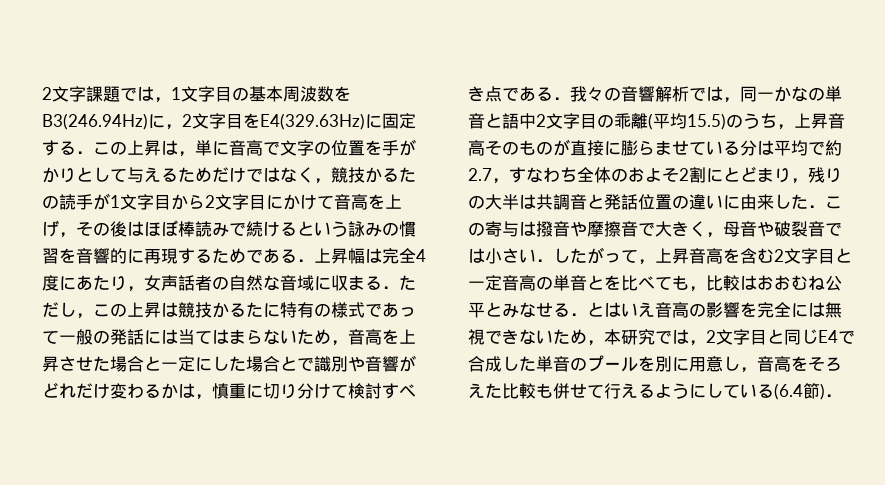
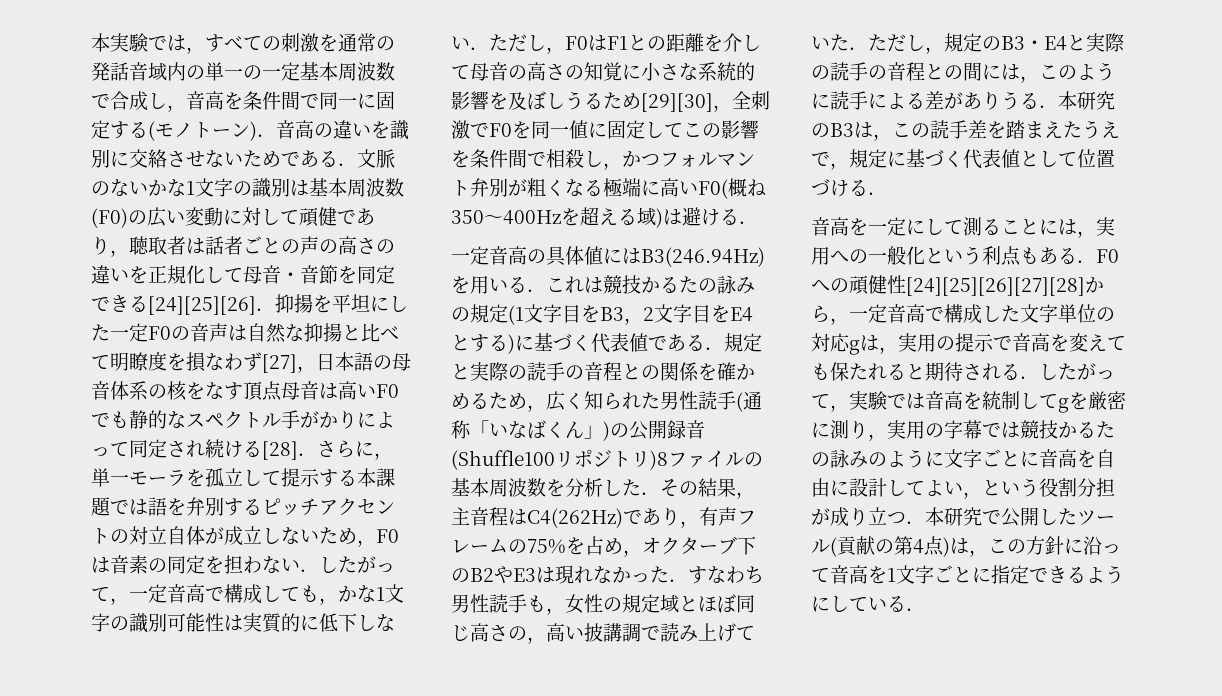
[42,86,351,103] [42,113,416,130] [42,139,416,157] [42,167,416,184] [42,193,402,210] [42,220,416,238] [42,248,426,264] [42,275,416,292] [42,302,416,319] [42,329,416,346] [42,355,416,372] [42,382,416,400] [468,86,842,103] [468,113,845,130] [468,139,842,156] [468,166,842,184] [468,194,842,210] [468,221,842,238] [468,247,852,265] [468,275,842,292] [468,302,842,318] [468,329,855,346] [468,355,842,373] [468,383,638,399] 2文字課題では，1文字目の基本周波数をB3(246.94Hz)に，2文字目をE4(329.63Hz)に固定する．この上昇は，単に音高で文字の位置を手がかりとして与えるためだけではなく，競技かるたの読手が1文字目から2文字目にかけて音高を上げ，その後はほぼ棒読みで続けるという詠みの慣習を音響的に再現するためである．上昇幅は完全4度にあたり，女声話者の自然な音域に収まる．ただし，この上昇は競技かるたに特有の様式であって一般の発話には当てはまらないため，音高を上昇させた場合と一定にした場合とで識別や音響がどれだけ変わるかは，慎重に切り分けて検討すべき点である．我々の音響解析では，同一かなの単音と語中2文字目の乖離(平均15.5)のうち，上昇音高そのものが直接に膨らませている分は平均で約2.7，すなわち全体のおよそ2割にとどまり，残りの大半は共調音と発話位置の違いに由来した．この寄与は撥音や摩擦音で大きく，母音や破裂音では小さい．したがって，上昇音高を含む2文字目と一定音高の単音とを比べても，比較はおおむね公平とみなせる．とはいえ音高の影響を完全には無視できないため，本研究では，2文字目と同じE4で合成した単音のプールを別に用意し，音高をそろえた比較も併せて行え -> [91,33,395,54] [91,62,395,81] [91,91,395,112] [91,120,409,141] [91,149,395,168] [91,178,404,198] [91,207,375,228] [91,236,395,257] [91,265,395,284] [91,294,408,315] [91,323,399,343] [91,352,411,373] [91,381,399,401] [91,410,395,429] [91,439,393,460] [91,468,395,487] [91,497,395,516] [91,526,399,547] [91,555,395,574] [91,584,404,605] [91,613,395,633] [451,33,761,54] [451,62,755,81] [451,91,770,112] [451,120,759,139] [451,149,755,170] [451,178,766,199] [451,207,758,228] [451,246,765,267] [451,275,755,294] [451,304,753,325] [451,333,762,354] [451,362,755,381] [451,391,762,412] [451,420,705,441] [451,450,763,470] [451,478,755,499] [451,507,756,528] [451,536,756,557] [451,565,764,584] [451,594,755,615] [451,623,755,644] [811,33,1124,54] [811,62,1115,83] [811,91,1115,110] [811,120,1120,141] [811,149,1115,170] [811,179,887,197] [811,217,1115,238] [811,246,1119,266] [811,275,1104,296] [811,304,1115,325] [811,333,1126,355] [811,362,1115,381] [811,391,1126,413] [811,420,1115,441] [811,449,1115,468] [811,478,1115,499] [811,507,1115,527] [811,536,1121,557] [811,565,1067,584] 本実験では，すべての刺激を通常の発話音域内の単一の一定基本周波数で合成し，音高を条件間で同一に固定する(モノトーン)．音高の違いを識別に交絡させないためである．文脈のないかな1文字の識別は基本周波数(F0)の広い変動に対して頑健であり，聴取者は話者ごとの声の高さの違いを正規化して母音・音節を同定できる[24][25][26]．抑揚を平坦にした一定F0の音声は自然な抑揚と比べて明瞭度を損なわず[27]，日本語の母音体系の核をなす頂点母音は高いF0でも静的なスペクトル手がかりによって同定され続ける[28]．さらに，単一モーラを孤立して提示する本課題では語を弁別するピッチアクセントの対立自体が成立しないため，F0は音素の同定を担わない．したがって，一定音高で構成しても，かな1文字の識別可能性は実質的に低下しない．ただし，F0はF1との距離を介して母音の高さの知覚に小さな系統的影響を及ぼしうるため[29][30]，全刺激でF0を同一値に固定してこの影響を条件間で相殺し，かつフォルマント弁別が粗くなる極端に高いF0(概ね350〜400Hzを超える域)は避ける． // 一定音高の具体値にはB3(246.94Hz)を用いる．これは競技かるたの詠みの規定(1文字目をB3，2文字目をE4とする)に基づく代表値である．規定と実際の読手の音程との関係を確かめるため，広く知られた男性読手(通称「いなばくん」)の公開録音(Shuffle100リポジトリ)8ファイルの基本周波数を分析した．その結果，主音程はC4(262Hz)であり，有声フレームの75%を占め，オクターブ下のB2やE3は現れなかった．すなわち男性読手も，女性の規定域とほぼ同じ高さの，高い披講調で読み上げていた．ただし，規定のB3・E4と実際の読手の音程との間には，このように読手による差がありうる．本研究のB3は，この読手差を踏まえたうえで，規定に基づく代表値として位置づける． // 音高を一定にして測ることには，実用への一般化という利点もある．F0への頑健性[24][25][26][27][28]から，一定音高で構成した文字単位の対応gは，実用の提示で音高を変えても保たれると期待される．したがって，実験では音高を統制してgを厳密に測り，実用の字幕では競技かるたの詠みのように文字ごとに音高を自由に設計してよい，という役割分担が成り立つ．本研究で公開したツール(貢献の第4点)は，この方針に沿って音高を1文字ごとに指定でき
[774,383,825,400] (6.4節) -> (906, 604) none

